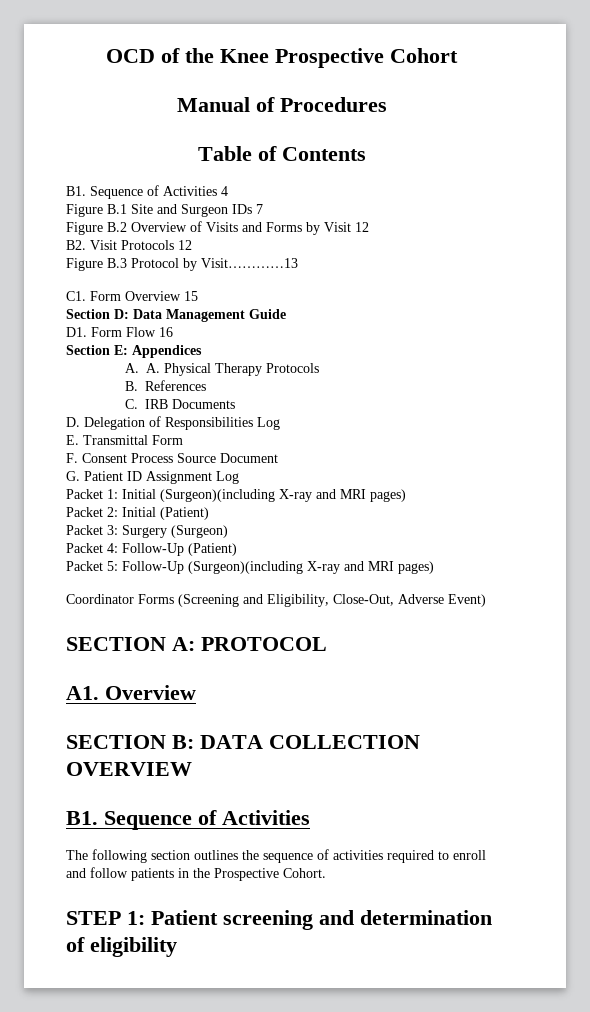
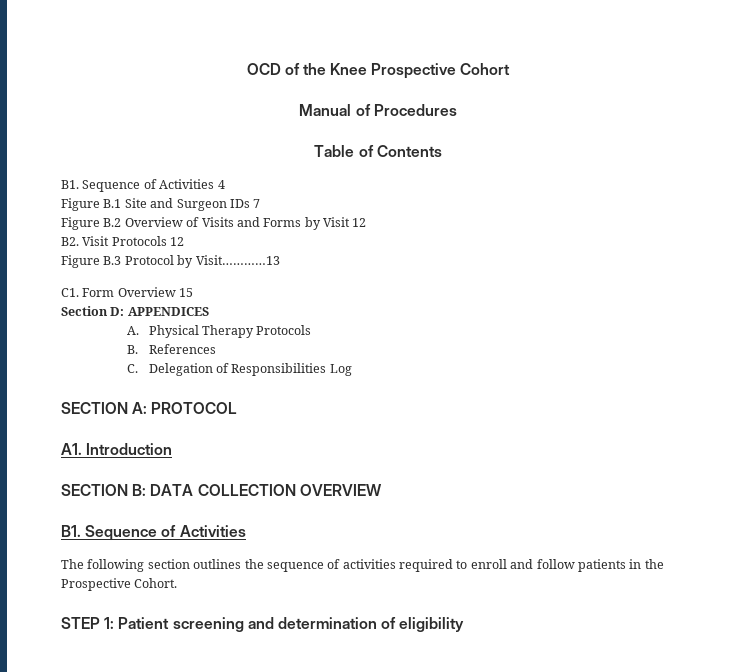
[133,309,286,322] [66,327,173,337] [66,345,202,358] [124,363,160,373] Data Management Guide // D1. Form Flow 16 // Section E: Appendices // A. A. -> [127,307,209,316] [126,326,139,335] APPENDICES // A.
[144,399,235,409] [66,417,80,427] IRB Documents // D. -> (138, 368) none
[66,435,183,445] [66,453,278,463] [66,471,239,484] [66,489,406,502] [66,507,209,520] [66,525,228,538] [66,543,237,556] [66,561,434,574] [66,594,486,607] // E. Transmittal Form // F. Consent Process Source Document // G. Patient ID Assignment Log // Packet 1: Initial (Surgeon)(including X-ray and MRI pages) // Packet 2: Initial (Patient) // Packet 3: Surgery (Surgeon) // Packet 4: Follow-Up (Patient) // Packet 5: Follow-Up (Surgeon)(including X-ray and MRI pages) // Coordinator Forms (Screening and Eligibility, Close-Out, Adverse Event) -> (352, 370) none
[105,685,196,700] Overview -> [86,443,173,455] Introduction

